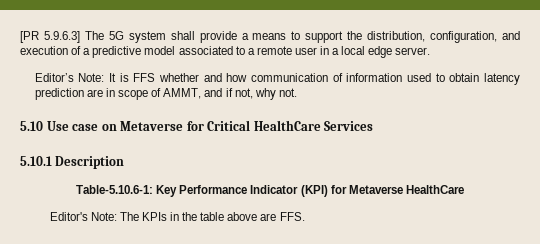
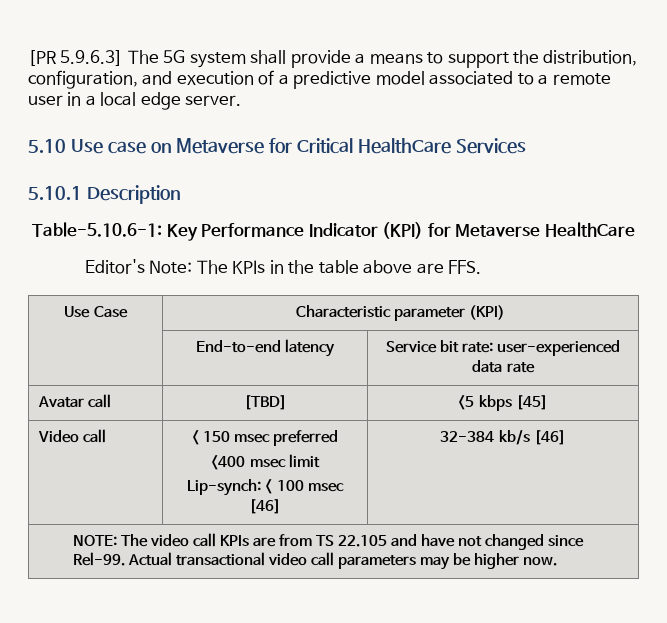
[34,73,520,85] [34,88,297,100] // Editor’s Note: It is FFS whether and how communication of information used to obtain latency prediction are in scope of AMMT, and if not, why not. -> (242, 100) none
(305, 216) none -> [64,306,128,318] [295,305,506,321] [195,339,336,357] [385,340,621,356] [472,360,535,373] [37,394,111,408] [243,395,287,410] [458,395,548,411] [37,429,106,443] [191,430,339,446] [211,454,320,470] [187,479,344,496] [249,499,281,514] [440,430,566,445] [72,533,585,550] [72,552,558,570] // Use Case | Characteristic parameter (KPI) // | End-to-end latency | Service bit rate: user-experienced data rate // Avatar call | [TBD] | <5 kbps [45] // Video call | < 150 msec preferred // <400 msec limit // Lip-synch: < 100 msec [46] | 32-384 kb/s [46] // NOTE: The video call KPIs are from TS 22.105 and have not changed since Rel-99. Actual transactional video call parameters may be higher now.

